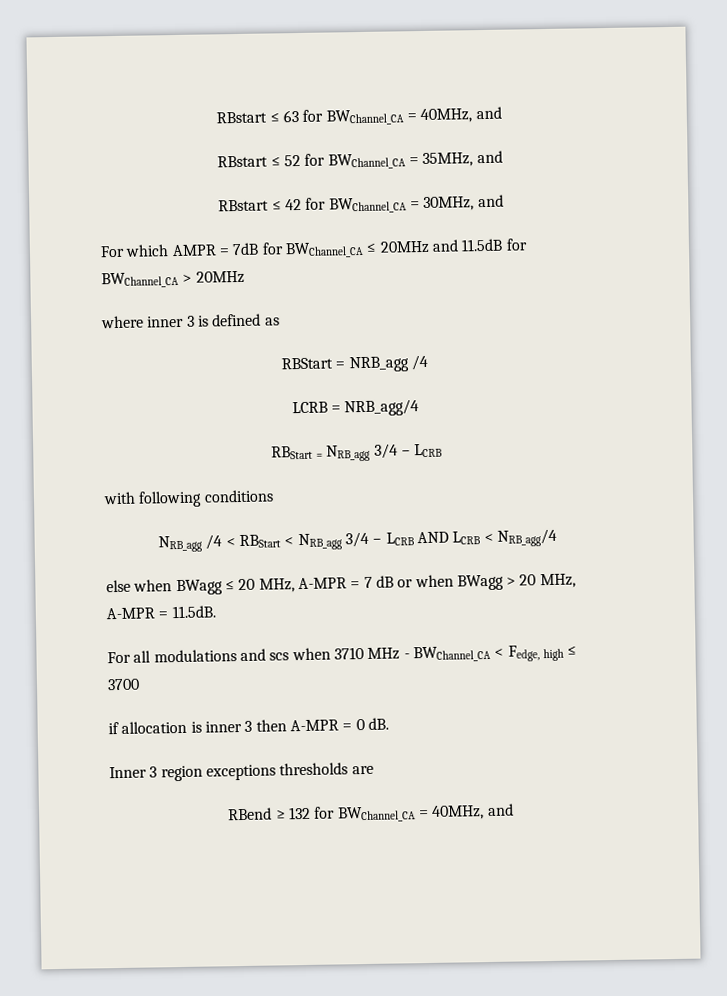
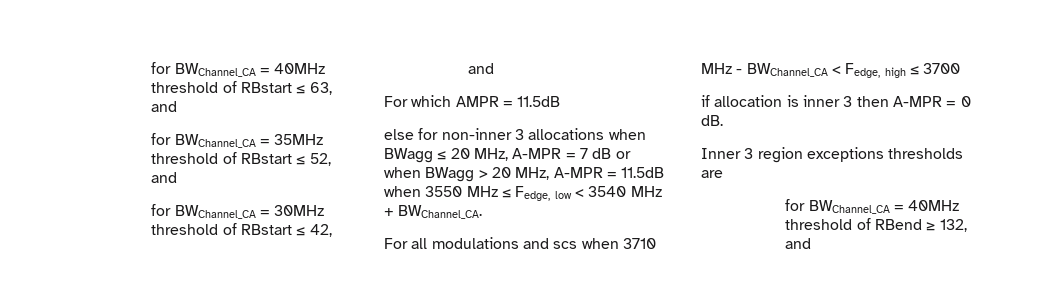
[216,106,502,126] [217,150,503,170] [218,196,475,214] RBstart ≤ 63 for BWChannel_CA = 40MHz, and // RBstart ≤ 52 for BWChannel_CA = 35MHz, and // RBstart ≤ 42 for BWChannel_CA = 30MHz, -> [151,62,326,77] [151,81,332,95] [151,101,178,112] [151,133,324,148] [151,152,331,166] [151,172,178,183] [151,204,325,219] [151,223,332,237] for BWChannel_CA = 40MHz threshold of RBstart ≤ 63, and // for BWChannel_CA = 35MHz threshold of RBstart ≤ 52, and // for BWChannel_CA = 30MHz threshold of RBstart ≤ 42,
[232,238,528,259] [101,270,245,289] [101,313,280,329] [281,354,428,373] [291,399,420,417] [270,443,444,462] [103,489,274,508] [158,528,557,553] [106,579,131,593] 7dB for BWChannel_CA ≤ 20MHz and 11.5dB for BWChannel_CA > 20MHz // where inner 3 is defined as // RBStart = NRB_agg /4 // LCRB = NRB_agg/4 // RBStart = NRB_agg 3/4 − LCRB // with following conditions // NRB_agg /4 < RBStart < NRB_agg 3/4 − LCRB AND LCRB < NRB_agg/4 // else -> [517,96,561,107] [384,128,605,140] 11.5dB // else for non-inner 3 allocations
[171,605,216,619] 11.5dB. -> [621,167,665,178] [384,186,662,201] [384,205,483,219] 11.5dB when 3550 MHz ≤ Fedge, low < 3540 MHz + BWChannel_CA.
[228,805,485,823] RBend ≥ 132 for BWChannel_CA = 40MHz, -> [785,199,960,214] [785,218,967,232] for BWChannel_CA = 40MHz threshold of RBend ≥ 132,

